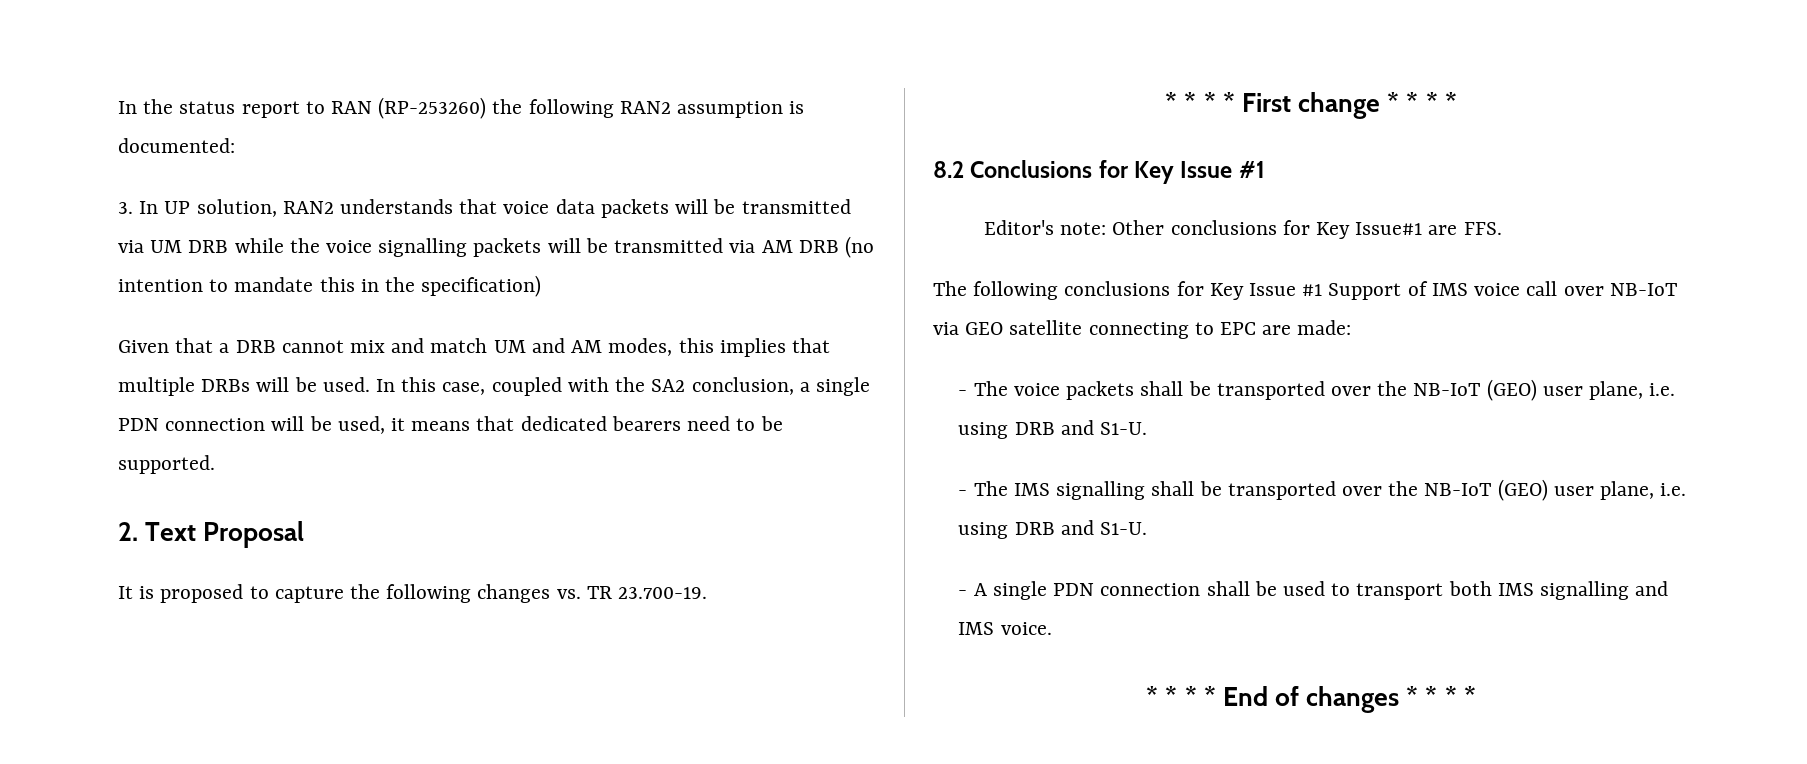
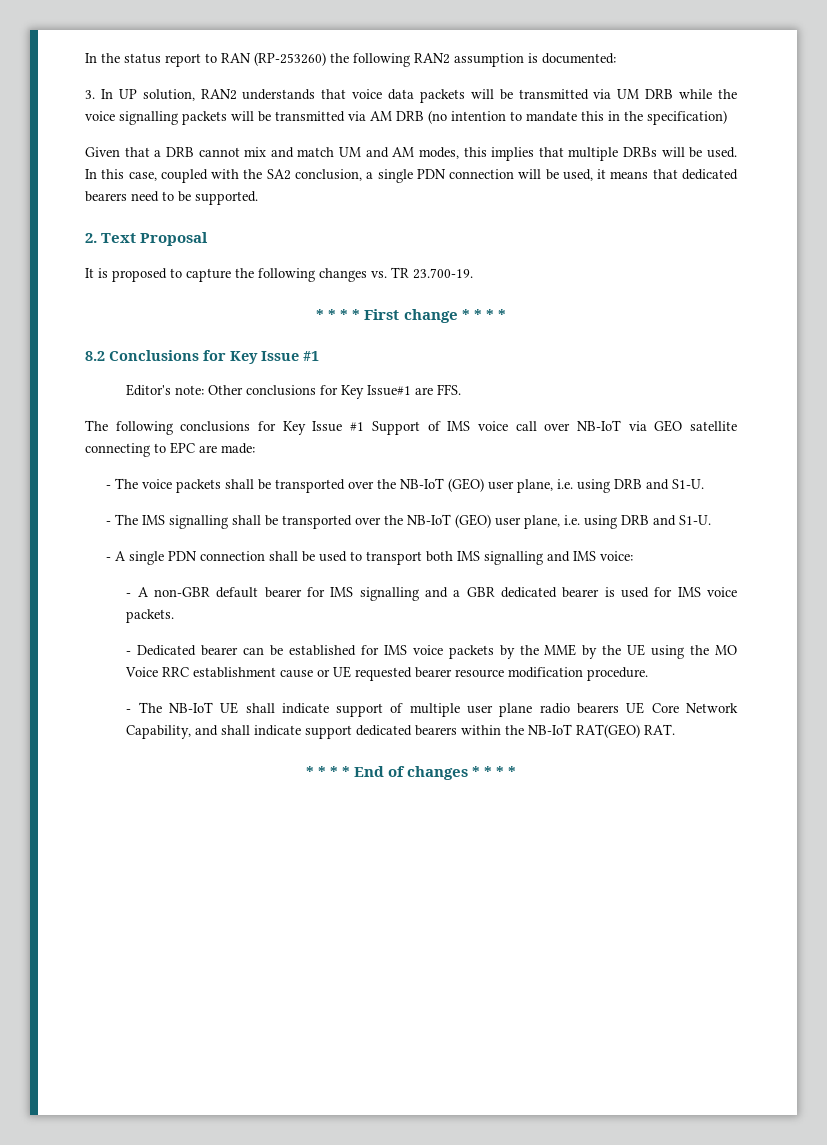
[1000,622,1052,635] voice. -> [599,551,633,561] [126,587,738,601] [126,609,175,623] [126,644,737,659] [125,666,649,681] [126,702,738,717] [126,724,676,739] voice: // - A non-GBR default bearer for IMS signalling and a GBR dedicated bearer is used for IMS voice packets. // - Dedicated bearer can be established for IMS voice packets by the MME by the UE using the MO Voice RRC establishment cause or UE requested bearer resource modification procedure. // - The NB-IoT UE shall indicate support of multiple user plane radio bearers UE Core Network Capability, and shall indicate support dedicated bearers within the NB-IoT RAT(GEO) RAT.

